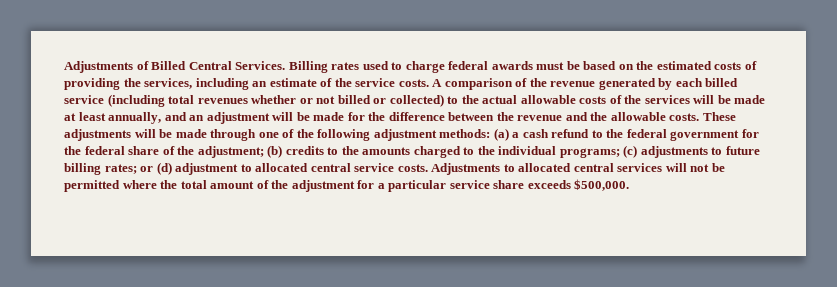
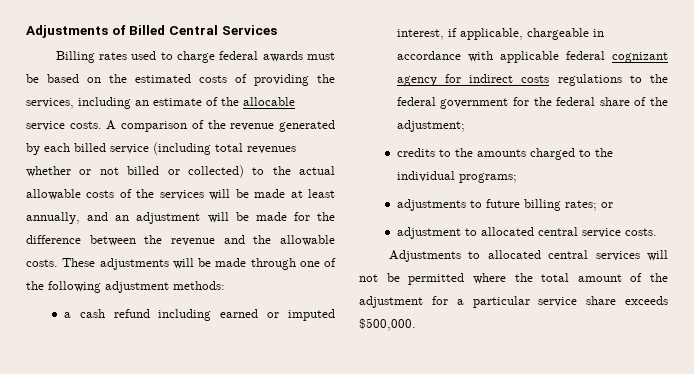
[235,61,286,70] Services. -> [221,25,277,35] Services //
(352, 82) none -> [243,97,295,106] allocable
[493,128,509,141] (a) -> (225, 285) //
(590, 133) none -> [158,309,335,321] [396,28,604,40] [396,51,668,63] [396,74,622,86] including earned or imputed interest, if applicable, chargeable in accordance with applicable federal cognizant agency for indirect costs regulations
[267,145,283,158] (b) -> (465, 126) //
[623,145,638,158] (c) -> (517, 178) //
[156,162,172,175] (d) -> (613, 205) //
(428, 168) none -> (657, 232) //

